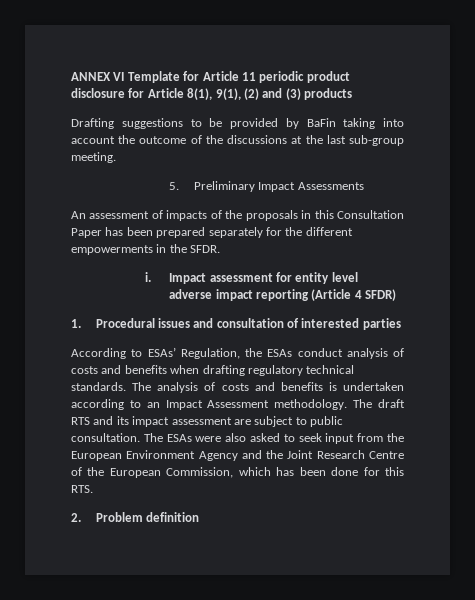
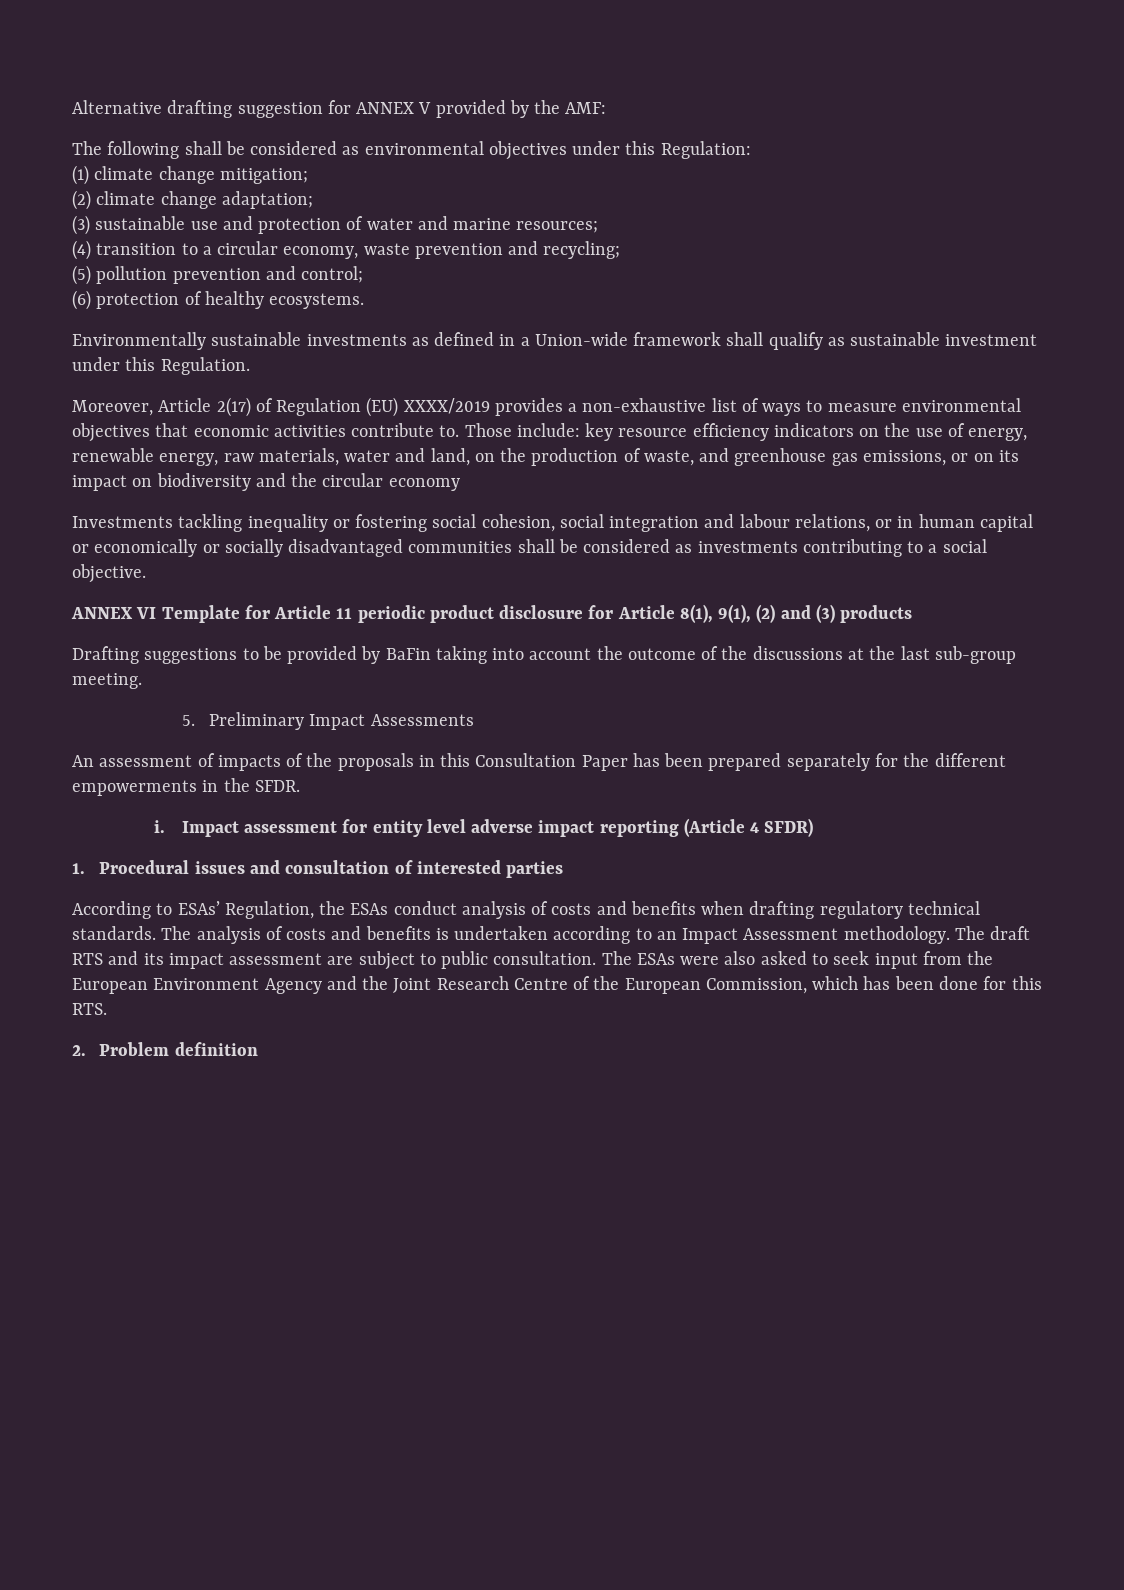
(71, 76) none -> [72,100,607,118] [72,141,751,160] [72,165,308,185] [72,190,313,210] [72,215,599,235] [72,240,621,260] [72,265,364,285] [72,290,365,310] [72,332,1038,350] [72,357,250,375] [72,397,1021,417] [72,423,1028,442] [72,448,1019,466] [72,473,460,491] [72,514,1033,532] [72,539,987,557] [72,564,146,583] Alternative drafting suggestion for ANNEX V provided by the AMF: // The following shall be considered as environmental objectives under this Regulation: // (1) climate change mitigation; // (2) climate change adaptation; // (3) sustainable use and protection of water and marine resources; // (4) transition to a circular economy, waste prevention and recycling; // (5) pollution prevention and control; // (6) protection of healthy ecosystems. // Environmentally sustainable investments as defined in a Union-wide framework shall qualify as sustainable investment under this Regulation. // Moreover, Article 2(17) of Regulation (EU) XXXX/2019 provides a non-exhaustive list of ways to measure environmental objectives that economic activities contribute to. Those include: key resource efficiency indicators on the use of energy, renewable energy, raw materials, water and land, on the production of waste, and greenhouse gas emissions, or on its impact on biodiversity and the circular economy // Investments tackling inequality or fostering social cohesion, social integration and labour relations, or in human capital or economically or socially disadvantaged communities shall be considered as investments contributing to a social objective. //

